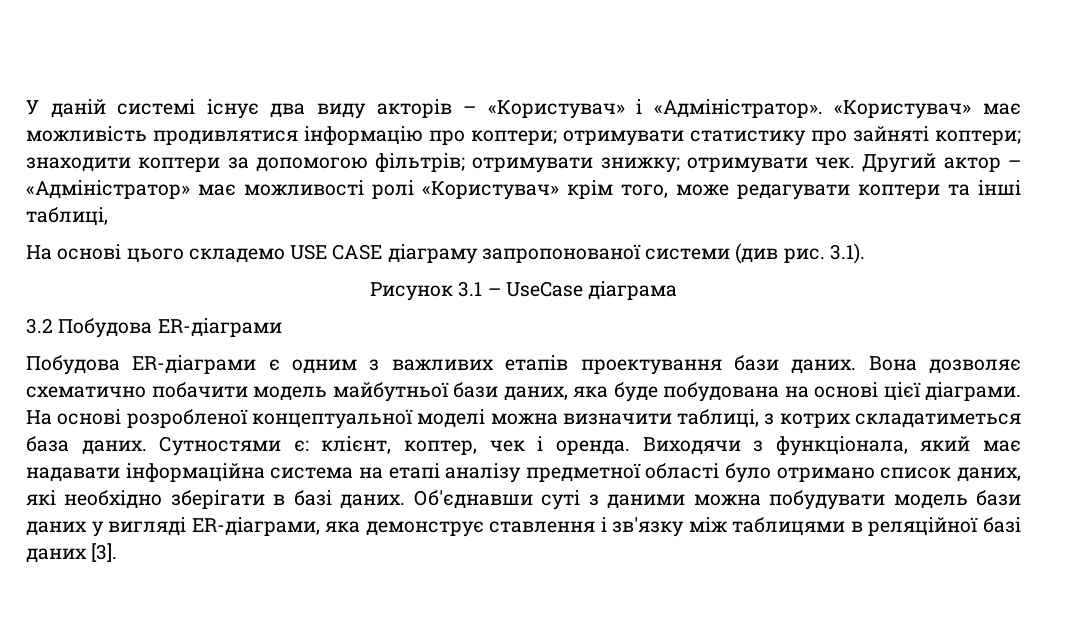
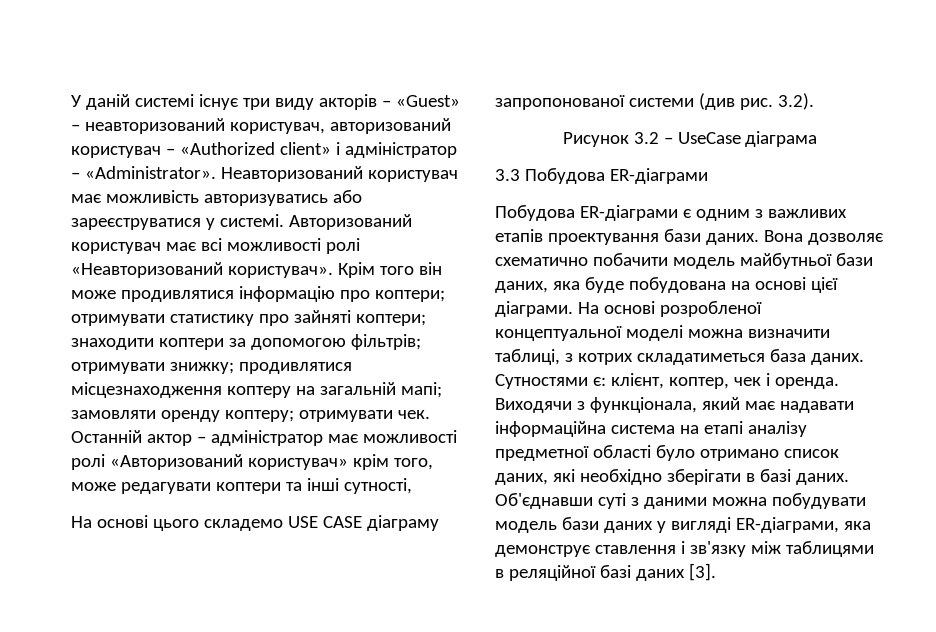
[270,103,306,118] два -> [242,98,270,110] три
[487,99,1022,119] [26,126,147,142] «Користувач» і «Адміністратор». «Користувач» має можливість -> [395,95,460,107] [71,118,451,134] [71,142,457,158] [71,166,458,182] [71,190,362,206] [71,214,412,230] [71,238,360,254] [71,262,442,278] [71,290,116,299] «Guest» – неавторизований користувач, авторизований користувач – «Authorized client» і адміністратор – «Administrator». Неавторизований користувач має можливість авторизуватись або зареєструватися у системі. Авторизований користувач має всі можливості ролі «Неавторизований користувач». Крім того він може
(680, 165) none -> [238,362,352,374] [71,382,442,398] [71,410,294,422] продивлятися місцезнаходження коптеру на загальній мапі; замовляти оренду коптеру;
[862,153,937,173] Другий -> [71,430,142,443] Останній
[26,180,190,199] «Адміністратор» -> [210,430,323,446] адміністратор
[422,181,559,200] «Користувач» -> [109,454,348,470] «Авторизований користувач»
[26,207,108,226] таблиці, -> [343,478,412,494] сутності,
[829,243,865,264] 3.1). -> [777,93,814,110] 3.2).
[458,281,483,297] 3.1 -> [633,132,659,144] 3.2
[26,318,53,334] 3.2 -> [495,169,520,181] 3.3

